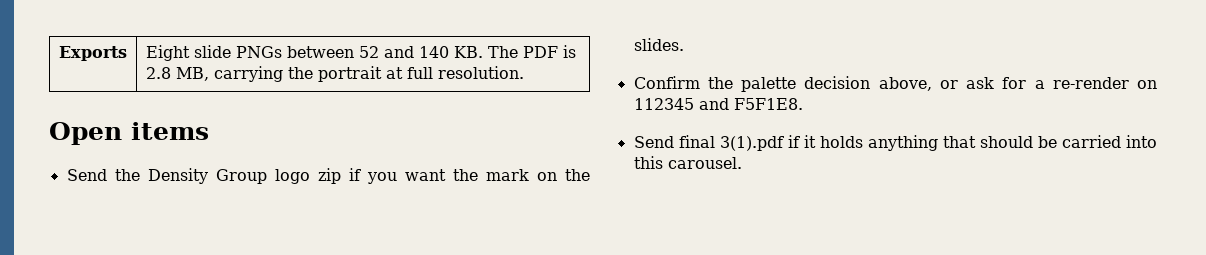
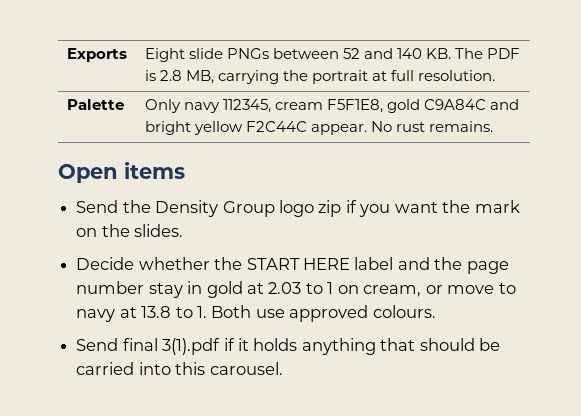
(524, 72) none -> [66,99,124,110] [144,99,519,113] [144,121,493,135] // Palette | Only navy 112345, cream F5F1E8, gold C9A84C and bright yellow F2C44C appear. No rust remains.
[633,76,1157,92] [633,98,803,110] Confirm the palette decision above, or ask for a re-render on 112345 and F5F1E8. -> [76,257,509,274] [76,281,516,298] [76,305,436,322] Decide whether the START HERE label and the page number stay in gold at 2.03 to 1 on cream, or move to navy at 13.8 to 1. Both use approved colours.

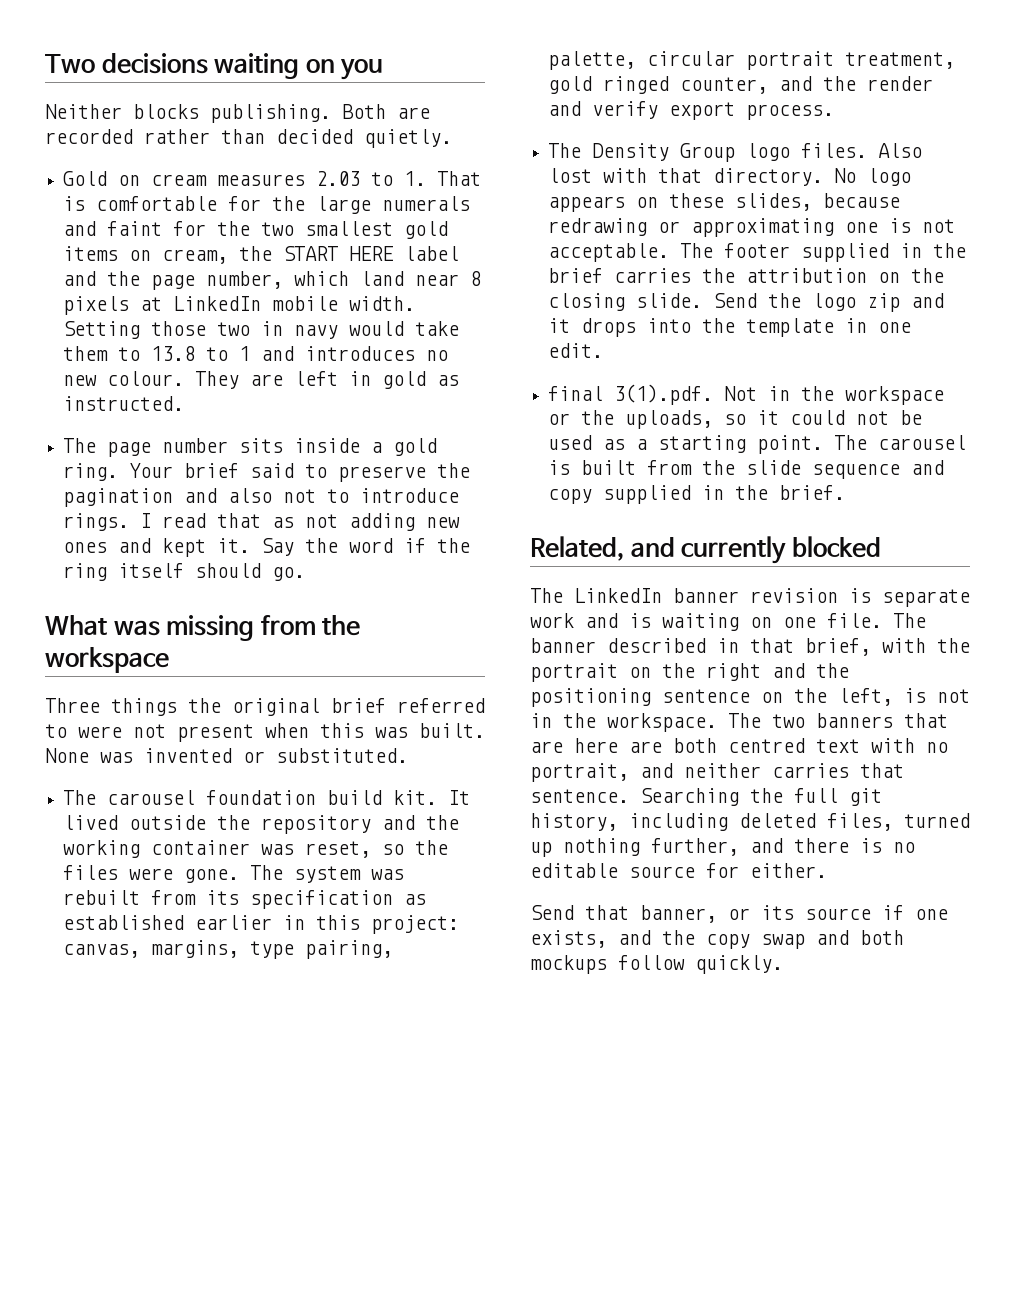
[66,48,127,62] [144,48,520,62] [144,70,495,84] [66,99,124,110] [144,99,519,113] [144,121,493,135] [58,162,185,183] [76,200,520,217] [76,224,184,237] [76,257,210,270] Exports | Eight slide PNGs between 52 and 140 KB. The PDF is 2.8 MB, carrying the portrait at full resolution. // Palette | Only navy 112345, cream F5F1E8, gold C9A84C and bright yellow F2C44C appear. No rust remains. // Open items // Send the Density Group logo zip if you want the mark on the slides. // Decide whether -> [45,53,384,80] [45,104,430,123] [45,129,452,148] [63,171,482,186] [63,196,471,214] [63,221,449,239] [63,246,229,264] Two decisions waiting on you // Neither blocks publishing. Both are recorded rather than decided quietly. // Gold on cream measures 2.03 to 1. That is comfortable for the large numerals and faint for the two smallest gold items on cream,
[76,281,516,298] [76,305,436,322] [76,338,501,355] [76,362,283,375] number stay in gold at 2.03 to 1 on cream, or move to navy at 13.8 to 1. Both use approved colours. // Send final 3(1).pdf if it holds anything that should be carried into this carousel. -> [206,271,482,289] [63,296,416,315] [63,321,460,339] [63,346,449,361] [63,371,460,389] [63,396,185,411] [63,438,438,457] [63,463,471,482] [63,488,460,507] [63,513,461,531] [63,538,471,557] [63,563,306,581] [45,615,361,641] [45,647,169,673] [45,698,485,716] [45,723,485,742] [45,748,408,763] [63,790,471,805] [63,815,460,834] [63,840,449,858] [63,865,405,883] [63,890,427,909] [63,915,460,934] [63,940,394,959] [548,51,956,70] [548,76,934,94] [548,101,835,120] [548,143,923,162] [548,168,912,186] [548,193,901,212] [548,218,956,237] [548,243,967,262] [548,268,945,283] [548,293,945,312] [548,318,912,337] [548,343,604,358] [548,384,945,405] [548,410,923,429] [548,435,967,454] [548,460,945,479] [548,485,846,504] [530,536,881,564] [530,588,970,607] [530,613,926,631] [530,638,970,656] [530,663,849,682] [530,688,970,707] [530,713,948,732] [530,738,948,753] [530,763,904,782] [530,788,882,806] [530,813,970,831] [530,838,915,857] [530,863,827,878] [530,905,948,923] [530,930,904,949] [530,955,783,974] number, which land near 8 pixels at LinkedIn mobile width. Setting those two in navy would take them to 13.8 to 1 and introduces no new colour. They are left in gold as instructed. // The page number sits inside a gold ring. Your brief said to preserve the pagination and also not to introduce rings. I read that as not adding new ones and kept it. Say the word if the ring itself should go. // What was missing from the workspace // Three things the original brief referred to were not present when this was built. None was invented or substituted. // The carousel foundation build kit. It lived outside the repository and the working container was reset, so the files were gone. The system was rebuilt from its specification as established earlier in this project: canvas, margins, type pairing, palette, circular portrait treatment, gold ringed counter, and the render and verify export process. // The Density Group logo files. Also lost with that directory. No logo appears on these slides, because redrawing or approximating one is not acceptable. The footer supplied in the brief carries the attribution on the closing slide. Send the logo zip and it drops into the template in one edit. // final 3(1).pdf. Not in the workspace or the uploads, so it could not be used as a starting point. The carousel is built from the slide sequence and copy supplied in the brief. // Related, and currently blocked // The LinkedIn banner revision is separate work and is waiting on one file. The banner described in that brief, with the portrait on the right and the positioning sentence on the left, is not in the workspace. The two banners that are here are both centred text with no portrait, and neither carries that sentence. Searching the full git history, including deleted files, turned up nothing further, and there is no editable source for either. // Send that banner, or its source if one exists, and the copy swap and both mockups follow quickly.

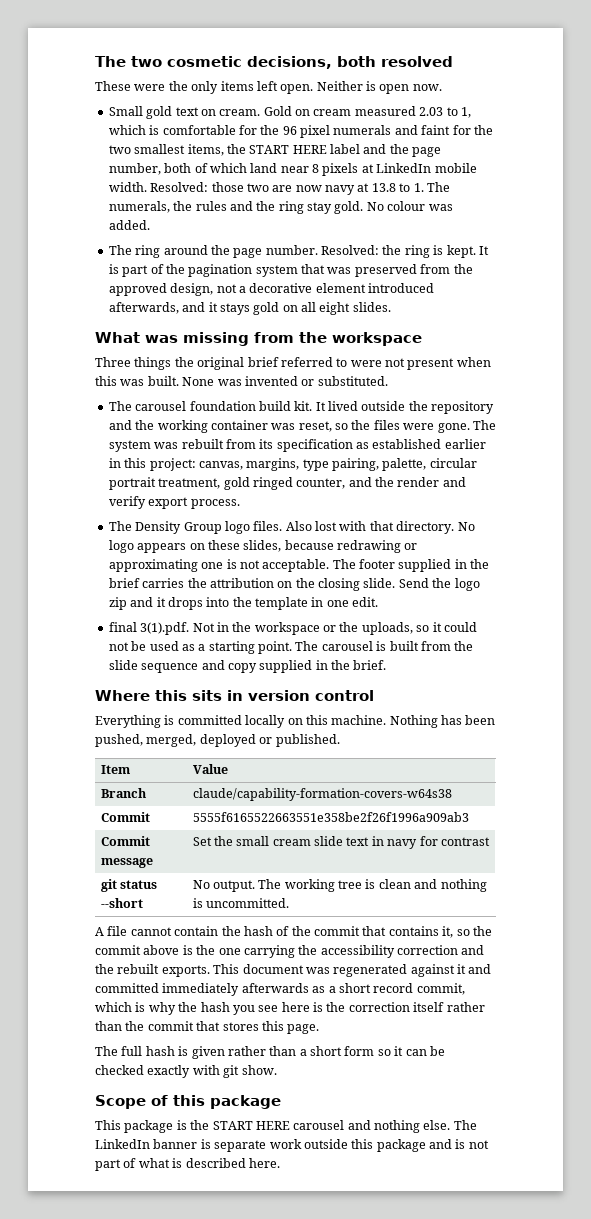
[45,53,384,80] [45,104,430,123] [45,129,452,148] Two decisions waiting on you // Neither blocks publishing. Both are recorded rather than decided quietly. // -> [95,56,453,69] [95,81,442,94] [108,106,261,119] The two cosmetic decisions, both resolved // These were the only items left open. Neither is open now. // Small gold text on cream.
[217,174,306,186] measures -> [354,106,416,116] measured
[404,171,482,186] 1. That -> [460,107,471,118] [108,125,146,135] 1, which
[316,196,372,214] large -> [282,125,330,138] 96 pixel
[404,221,449,239] [63,246,229,264] gold items on cream, -> [187,144,224,156] items,
(284, 280) none -> [164,163,208,173] both of
[63,321,141,339] Setting -> [150,182,209,192] Resolved:
[261,321,460,339] [63,346,449,361] [63,371,460,389] [63,396,185,411] [63,438,438,457] [63,463,471,482] [63,488,460,507] [63,513,461,531] [63,538,471,557] [63,563,306,581] in navy would take them to 13.8 to 1 and introduces no new colour. They are left in gold as instructed. // The page number sits inside a gold ring. Your brief said to preserve the pagination and also not to introduce rings. I read that as not adding new ones and kept it. Say the word if the ring itself should go. -> [272,182,450,195] [108,201,453,214] [108,220,150,230] [108,245,489,258] [108,264,473,277] [108,283,434,296] [108,302,391,315] are now navy at 13.8 to 1. The numerals, the rules and the ring stay gold. No colour was added. // The ring around the page number. Resolved: the ring is kept. It is part of the pagination system that was preserved from the approved design, not a decorative element introduced afterwards, and it stays gold on all eight slides.
[530,536,881,564] Related, and currently blocked // -> [95,690,374,701] [95,715,496,728] [95,734,340,747] [100,765,130,774] [192,764,228,774] [100,788,147,798] [192,788,452,801] [100,812,150,822] [192,812,469,822] [100,836,150,846] [100,858,153,868] [192,836,490,849] [100,879,157,892] [100,898,143,908] [192,879,487,892] [192,898,289,908] [95,926,492,938] [95,945,485,958] [95,964,492,977] [95,983,465,996] [95,1002,485,1015] [95,1021,320,1034] [95,1046,445,1059] [95,1065,277,1078] [95,1095,281,1109] [95,1120,451,1133] Where this sits in version control // Everything is committed locally on this machine. Nothing has been pushed, merged, deployed or published. // Item | Value // Branch | claude/capability-formation-covers-w64s38 // Commit | 5555f6165522663551e358be2f26f1996a909ab3 // Commit message | Set the small cream slide text in navy for contrast // git status --short | No output. The working tree is clean and nothing is uncommitted. // A file cannot contain the hash of the commit that contains it, so the commit above is the one carrying the accessibility correction and the rebuilt exports. This document was regenerated against it and committed immediately afterwards as a short record commit, which is why the hash you see here is the correction itself rather than the commit that stores this page. // The full hash is given rather than a short form so it can be checked exactly with git show. // Scope of this package // This package is the START HERE carousel and nothing else.
[750,588,838,603] revision -> (198, 1144) none
[585,613,926,631] [530,638,970,656] [530,663,849,682] [530,688,970,707] [530,713,948,732] [530,738,948,753] [530,763,904,782] [530,788,882,806] [530,813,970,831] [530,838,915,857] [530,863,827,878] [530,905,948,923] [530,930,904,949] [530,955,783,974] and is waiting on one file. The banner described in that brief, with the portrait on the right and the positioning sentence on the left, is not in the workspace. The two banners that are here are both centred text with no portrait, and neither carries that sentence. Searching the full git history, including deleted files, turned up nothing further, and there is no editable source for either. // Send that banner, or its source if one exists, and the copy swap and both mockups follow quickly. -> [303,1139,489,1152] [95,1158,280,1171] outside this package and is not part of what is described here.

